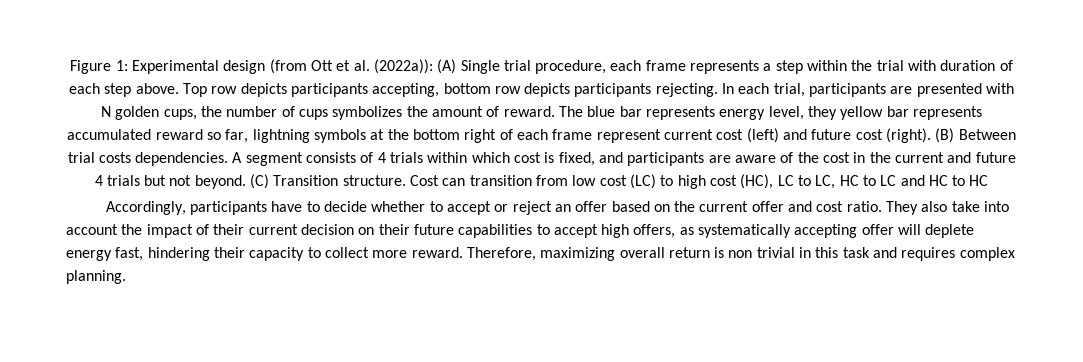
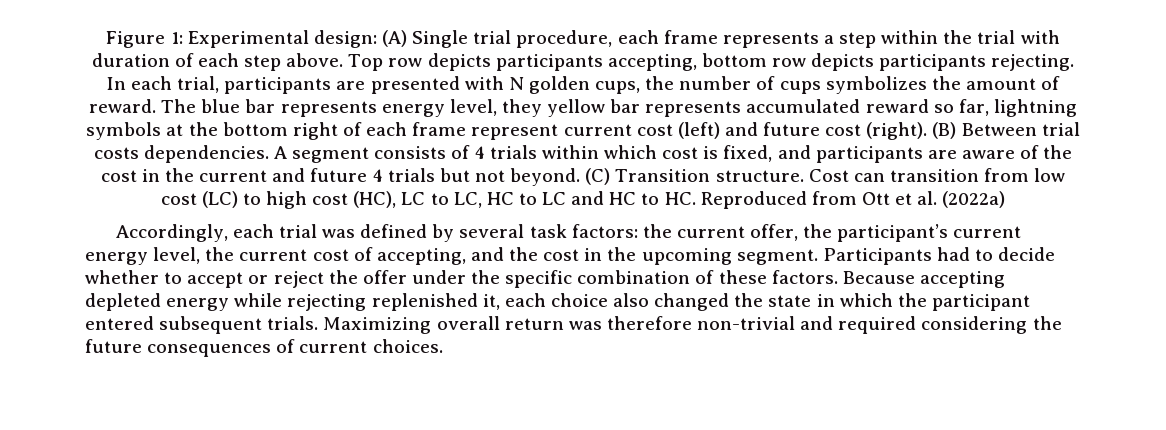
[223,59,433,74] design (from Ott et al. (2022a)): -> [313,30,377,48] design:
[969,175,989,186] [105,201,303,215] HC // Accordingly, participants have -> [664,191,1006,209] [115,224,1022,242] [85,247,970,265] HC. Reproduced from Ott et al. (2022a) // Accordingly, each trial was defined by several task factors: the current offer, the participant’s current energy level, the current cost of accepting, and the cost in the upcoming segment. Participants had
[554,201,1010,215] [66,224,975,238] [66,247,1015,261] [66,270,126,284] an offer based on the current offer and cost ratio. They also take into account the impact of their current decision on their future capabilities to accept high offers, as systematically accepting offer will deplete energy fast, hindering their capacity to collect more reward. Therefore, maximizing overall return is non trivial in this task and requires complex planning. -> [328,270,1005,288] [85,293,1030,311] [85,316,1062,334] [85,339,443,357] the offer under the specific combination of these factors. Because accepting depleted energy while rejecting replenished it, each choice also changed the state in which the participant entered subsequent trials. Maximizing overall return was therefore non-trivial and required considering the future consequences of current choices.

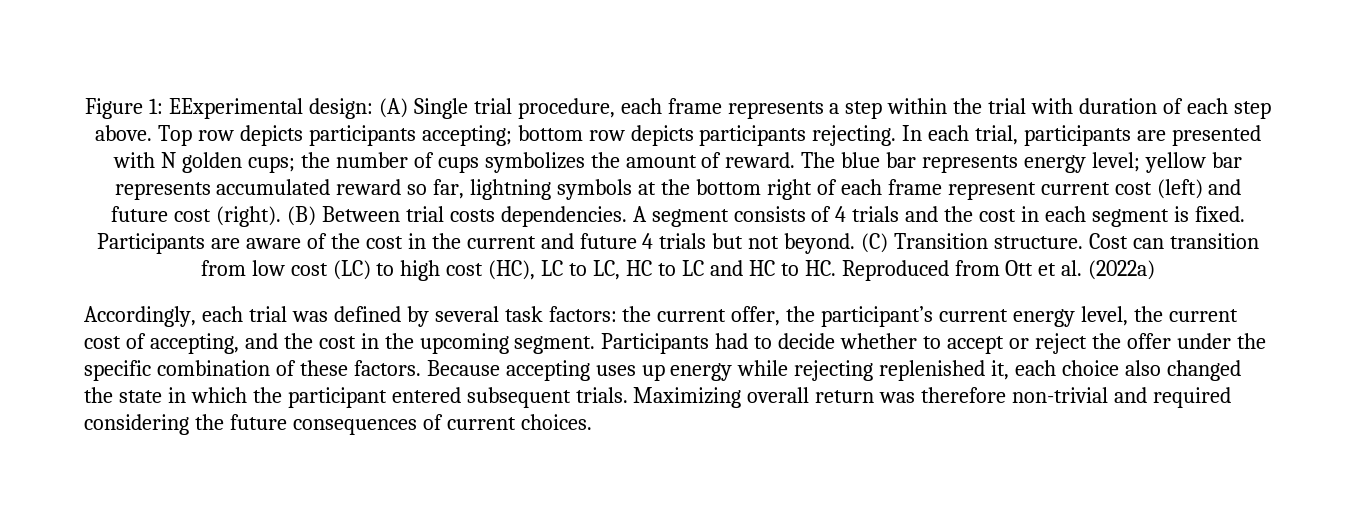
[187,30,309,48] Experimental -> [168,98,303,119] EExperimental
[607,54,697,71] accepting, -> [421,125,512,146] accepting;
[595,81,641,94] cups, -> [247,156,295,173] cups;
[449,99,542,117] level, they -> [1092,152,1141,172] level;
[541,145,923,163] within which cost is fixed, and participants -> [905,206,1245,227] [97,233,206,254] and the cost in each segment is fixed. Participants
[85,293,161,311] depleted -> [595,364,665,381] uses up

